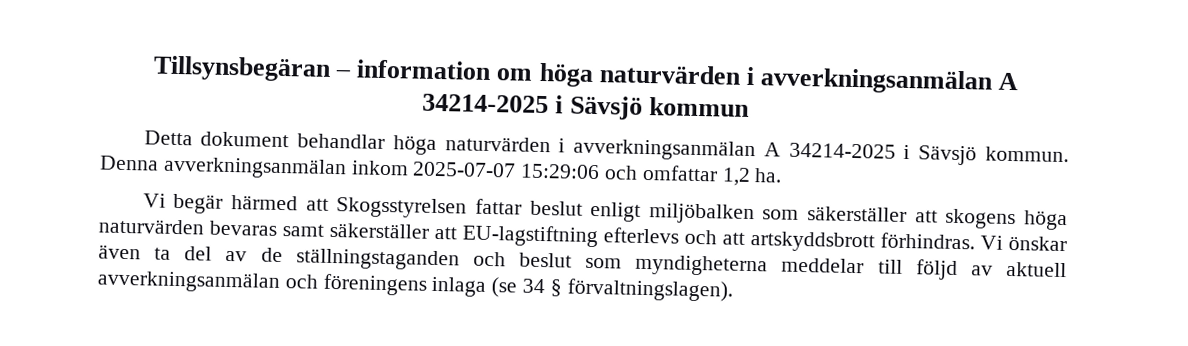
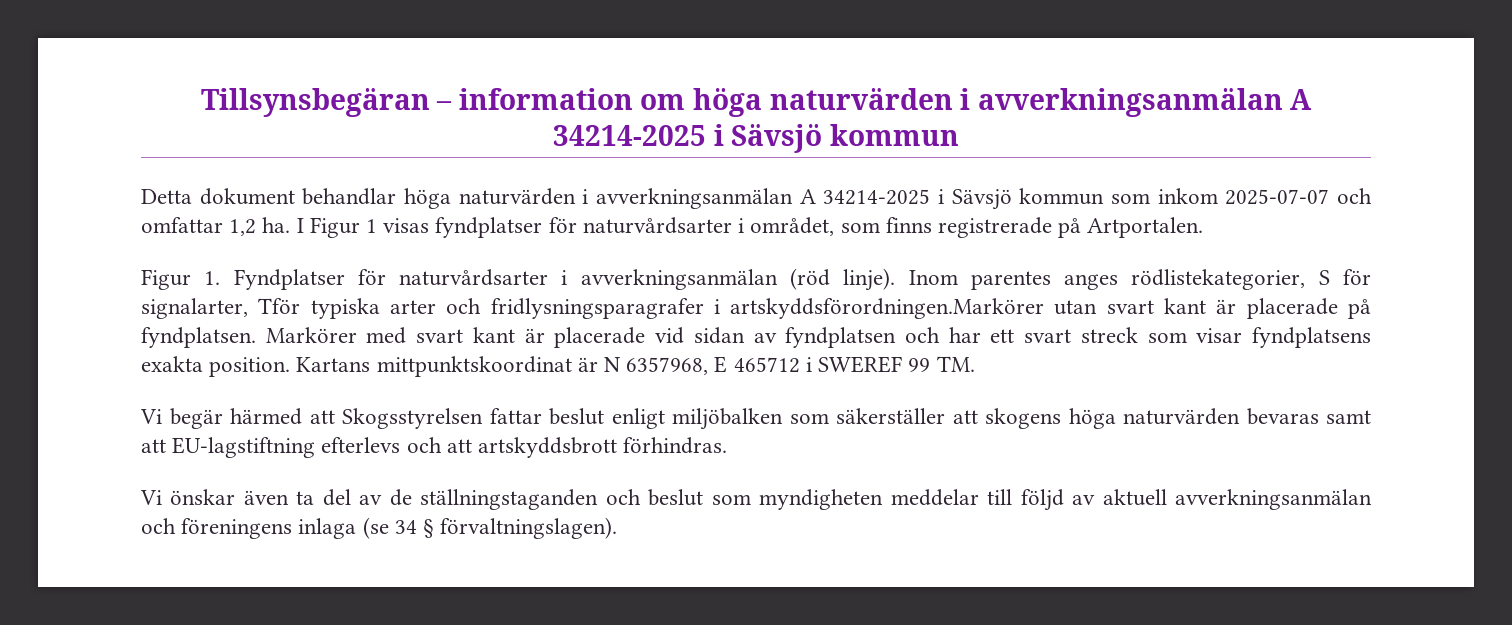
[984,146,1069,163] [99,155,347,180] kommun. Denna avverkningsanmälan -> [1019,188,1150,205] kommun som
[520,163,601,180] 15:29:06 -> (1330, 197) none
(783, 175) none -> [296,217,1204,238] [141,268,1371,291] [141,298,1371,319] [141,327,1371,348] [141,356,975,377] I Figur 1 visas fyndplatser för naturvårdsarter i området, som finns registrerade på Artportalen. // Figur 1. Fyndplatser för naturvårdsarter i avverkningsanmälan (röd linje). Inom parentes anges rödlistekategorier, S för signalarter, Tför typiska arter och fridlysningsparagrafer i artskyddsförordningen.Markörer utan svart kant är placerade på fyndplatsen. Markörer med svart kant är placerade vid sidan av fyndplatsen och har ett svart streck som visar fyndplatsens exakta position. Kartans mittpunktskoordinat är N 6357968, E 465712 i SWEREF 99 TM.
[329,222,429,239] säkerställer -> (1371, 417) none
(975, 241) none -> (728, 445) //
[635,254,769,277] myndigheterna -> [759,489,884,510] myndigheten

